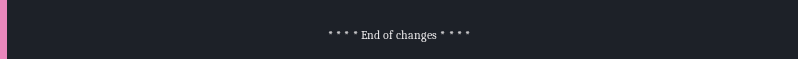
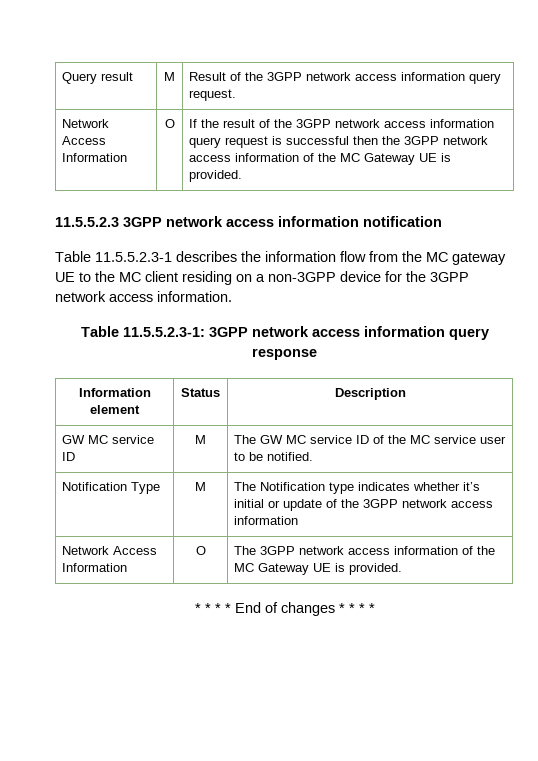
(327, 35) none -> [61,72,133,84] [164,72,175,81] [188,72,501,84] [188,89,236,101] [61,119,109,128] [61,136,106,145] [61,153,127,162] [164,119,175,128] [188,119,494,128] [188,136,488,148] [188,153,451,165] [188,170,242,182] [55,216,442,227] [55,251,506,265] [55,271,469,285] [55,291,232,302] [80,326,489,340] [252,348,317,360] [78,388,151,397] [90,405,140,414] [181,388,220,397] [334,388,406,400] [61,435,154,444] [61,452,75,461] [195,435,206,444] [233,435,506,444] [233,452,313,461] [61,482,160,494] [195,482,206,491] [233,482,480,494] [233,499,493,511] [233,516,298,525] [61,546,157,555] [61,563,127,572] [195,546,206,555] [233,546,495,555] [233,563,402,575] Query result | M | Result of the 3GPP network access information query request. // Network Access Information | O | If the result of the 3GPP network access information query request is successful then the 3GPP network access information of the MC Gateway UE is provided. // 11.5.5.2.3 3GPP network access information notification // Table 11.5.5.2.3-1 describes the information flow from the MC gateway UE to the MC client residing on a non-3GPP device for the 3GPP network access information. // Table 11.5.5.2.3-1: 3GPP network access information query response // Information element | Status | Description // GW MC service ID | M | The GW MC service ID of the MC service user to be notified. // Notification Type | M | The Notification type indicates whether it’s initial or update of the 3GPP network access information // Network Access Information | O | The 3GPP network access information of the MC Gateway UE is provided. //

